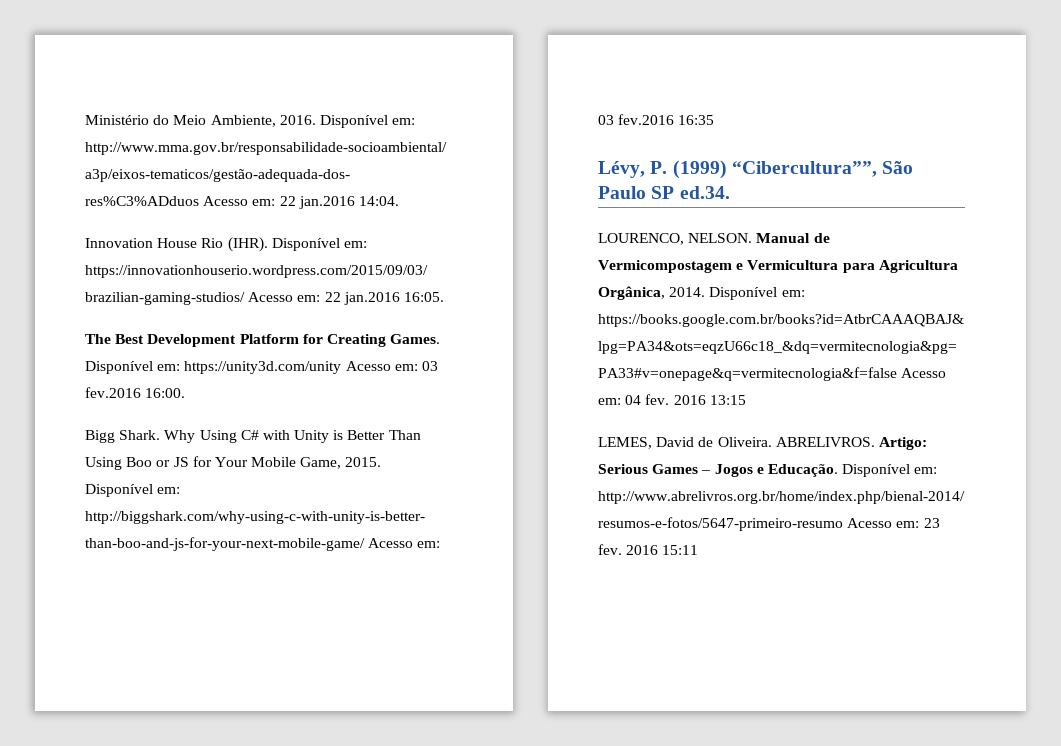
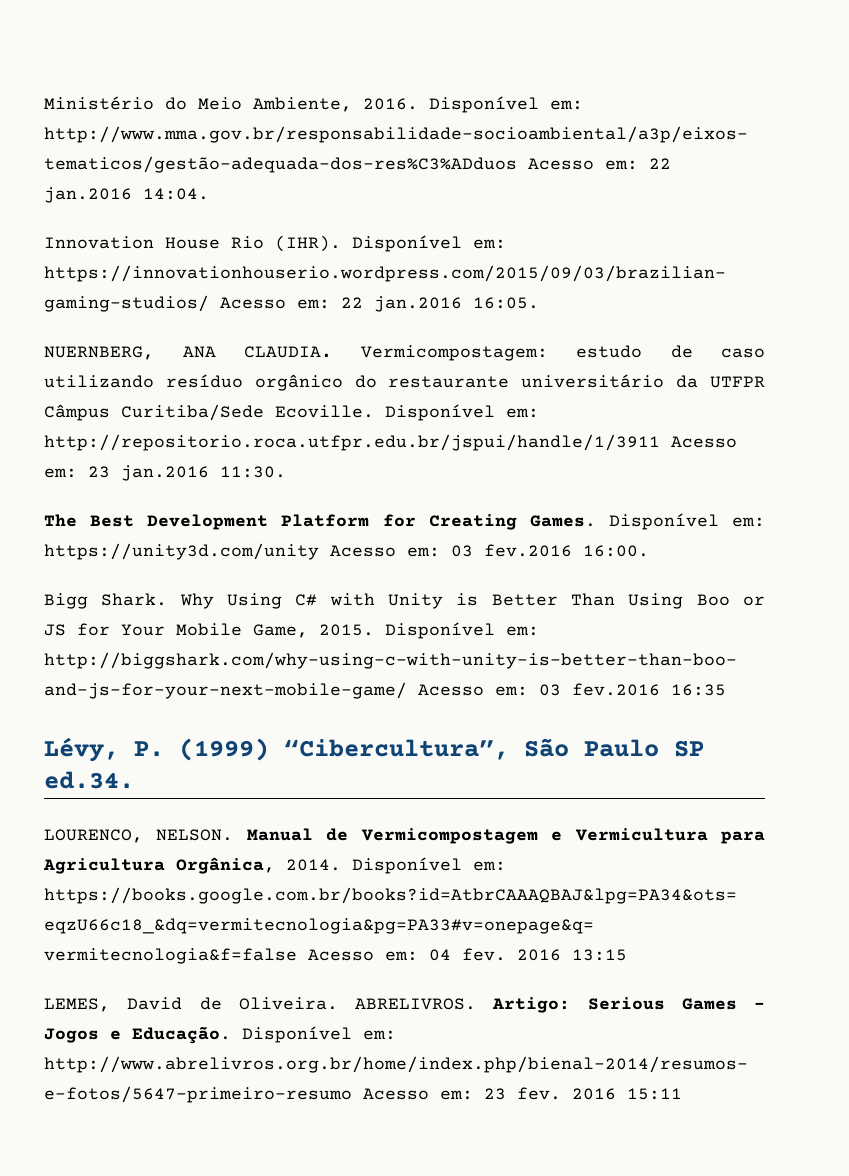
(444, 297) none -> [44,345,765,361] [44,374,765,391] [44,404,539,421] [44,434,737,451] [44,465,286,481] // NUERNBERG, ANA CLAUDIA. Vermicompostagem: estudo de caso utilizando resíduo orgânico do restaurante universitário da UTFPR Câmpus Curitiba/Sede Ecoville. Disponível em: http://repositorio.roca.utfpr.edu.br/jspui/handle/1/3911 Acesso em: 23 jan.2016 11:30.
[731,161,877,177] “Cibercultura””, -> [284,739,509,760] “Cibercultura”,

